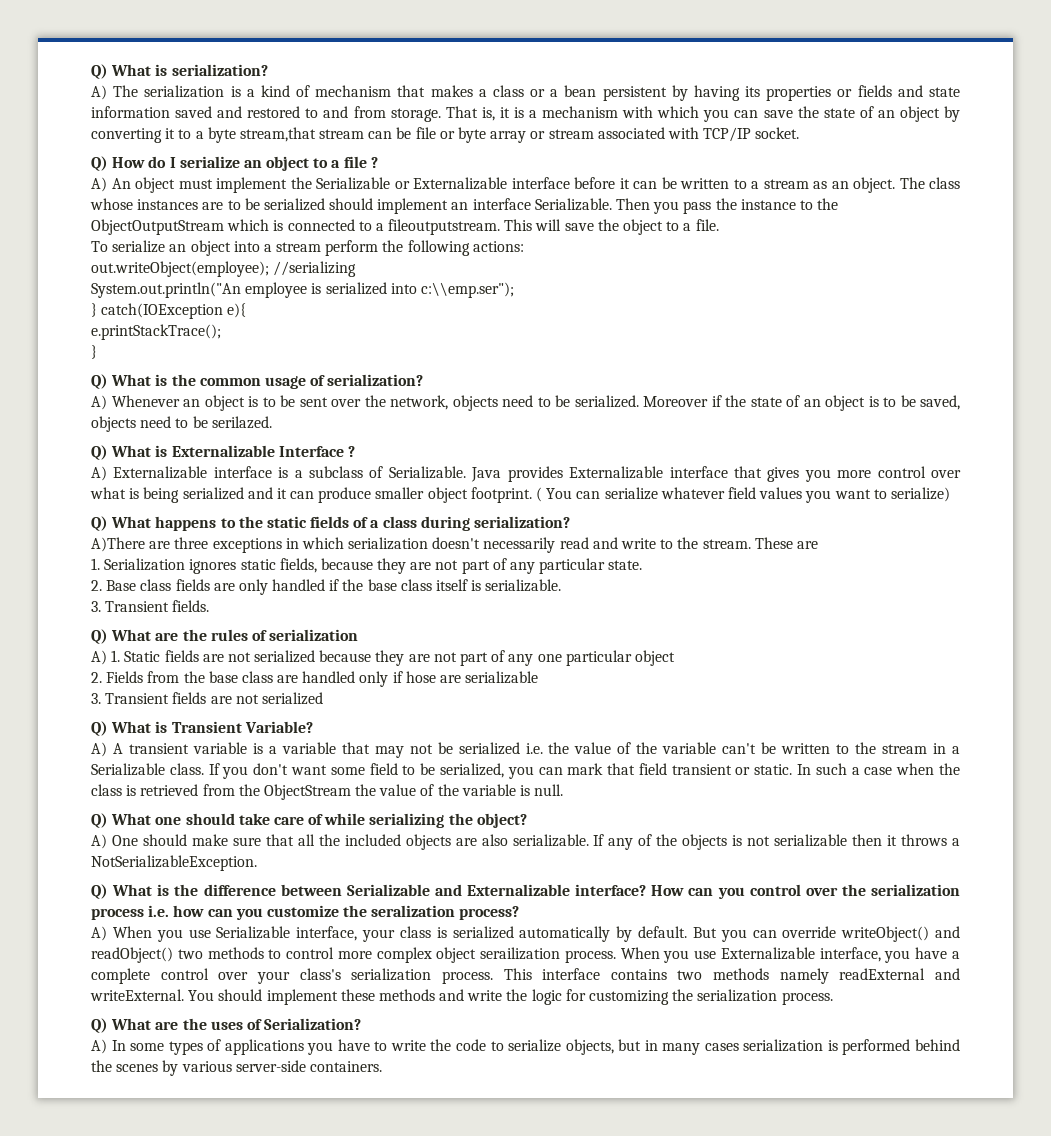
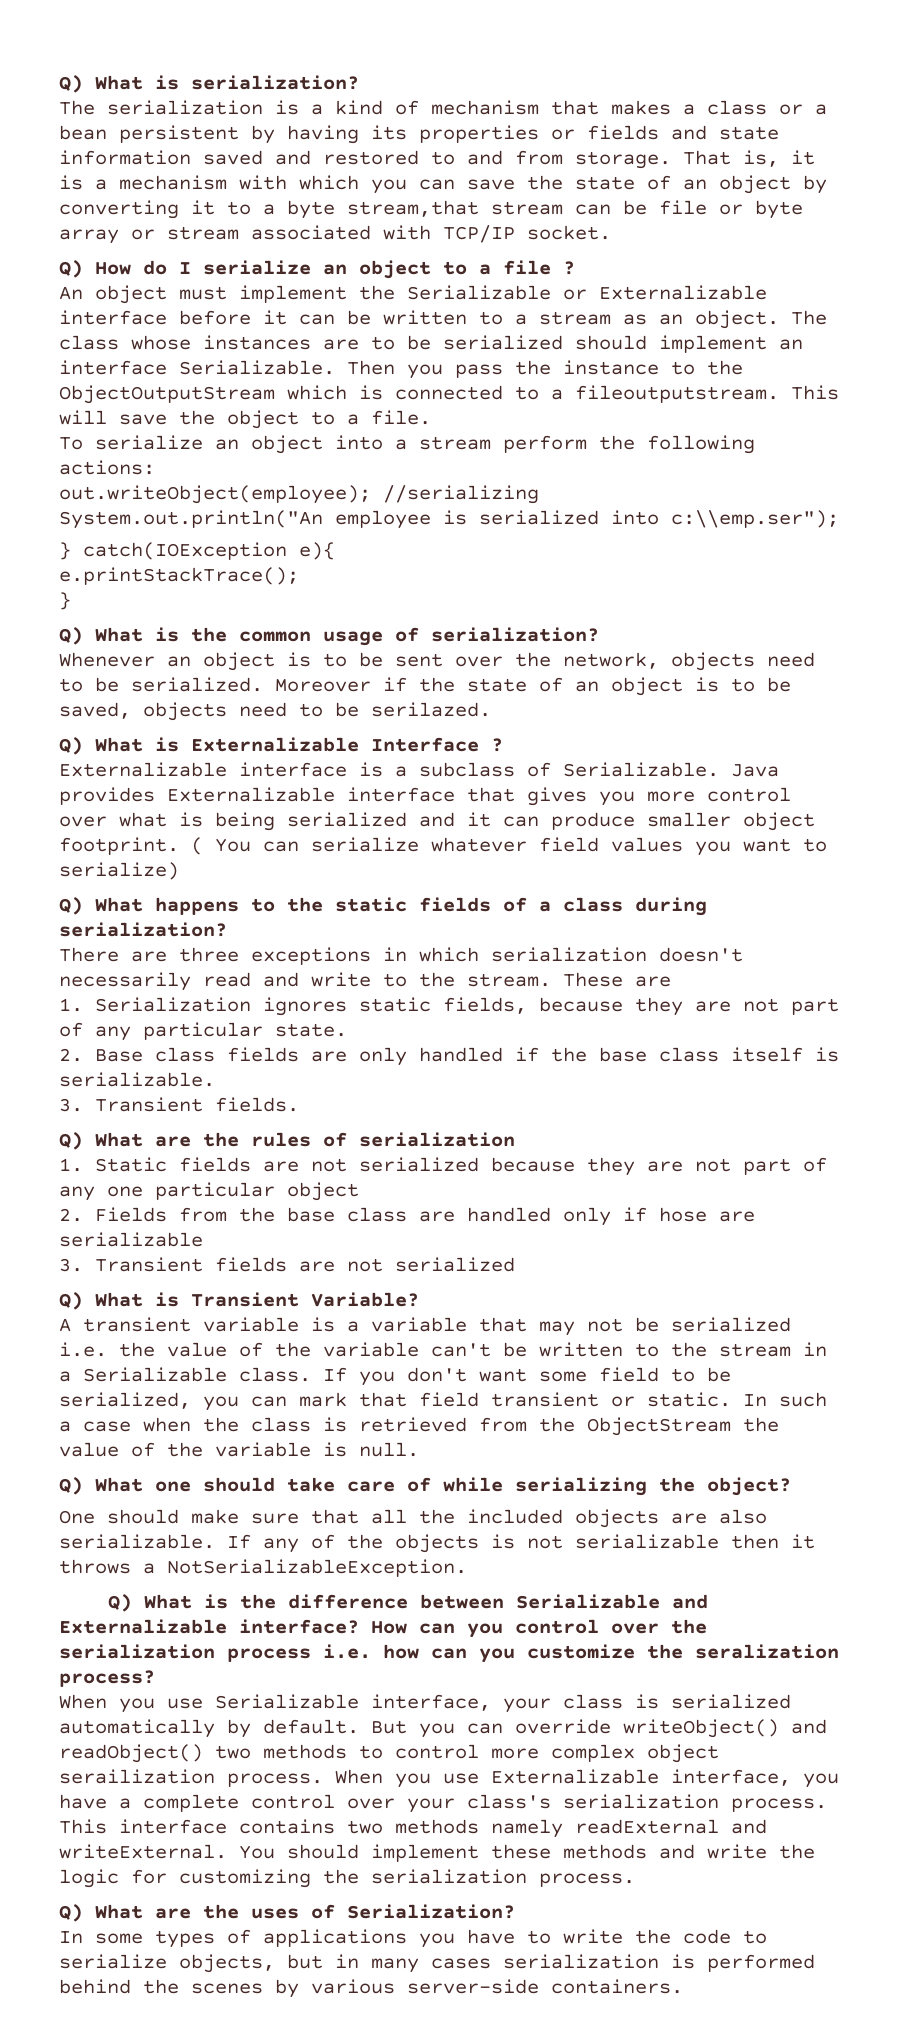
[91,85,107,100] A) -> (359, 82) none
[91,177,107,192] A) -> (575, 268) none
[91,395,107,410] A) -> (599, 634) none
[91,466,107,481] A) -> (503, 745) none
[91,537,145,552] A)There -> [59,947,119,962] There
[91,650,107,665] A) -> (515, 1139) none
[91,742,107,757] A) -> (419, 1299) none
[91,834,107,849] A) -> (791, 1486) none
[91,926,107,941] A) -> (155, 1678) none
[91,1039,107,1054] A) -> (515, 1911) none

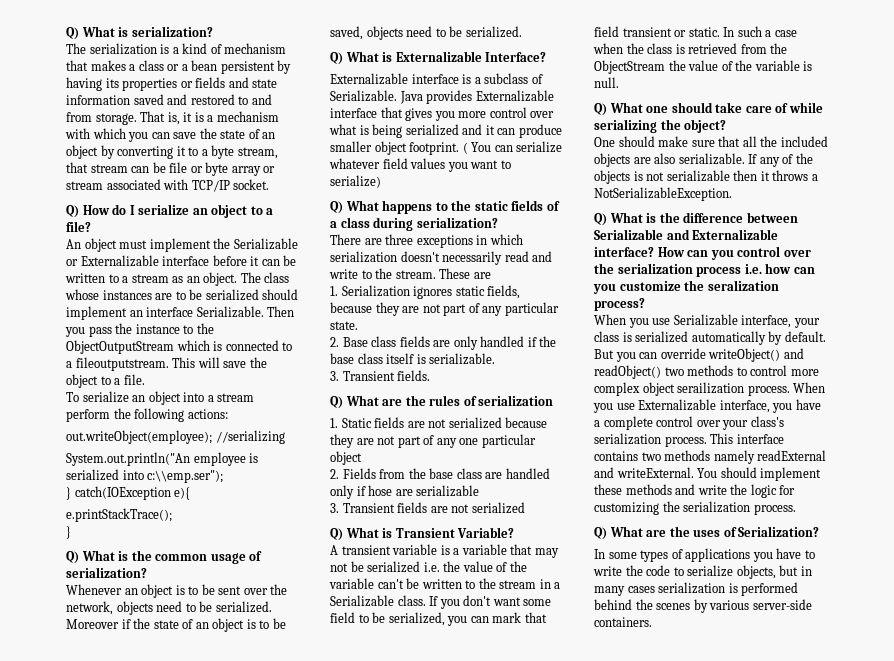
[347,200,479,217] stream,that -> [237,147,278,159] [66,162,88,173] stream, that
[503,260,575,275] file ? -> [66,221,91,232] file?
[371,702,491,717] serilazed. -> [465,26,522,38] serialized.
[371,737,503,752] Interface ? -> [485,52,547,62] Interface?

